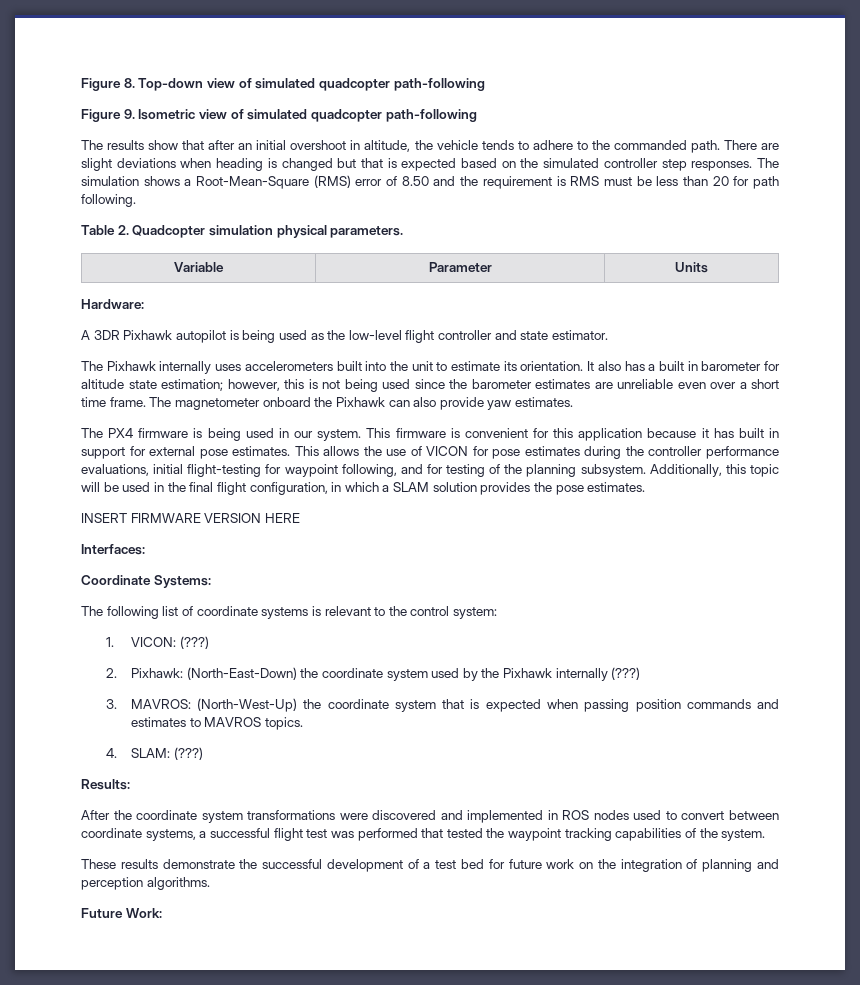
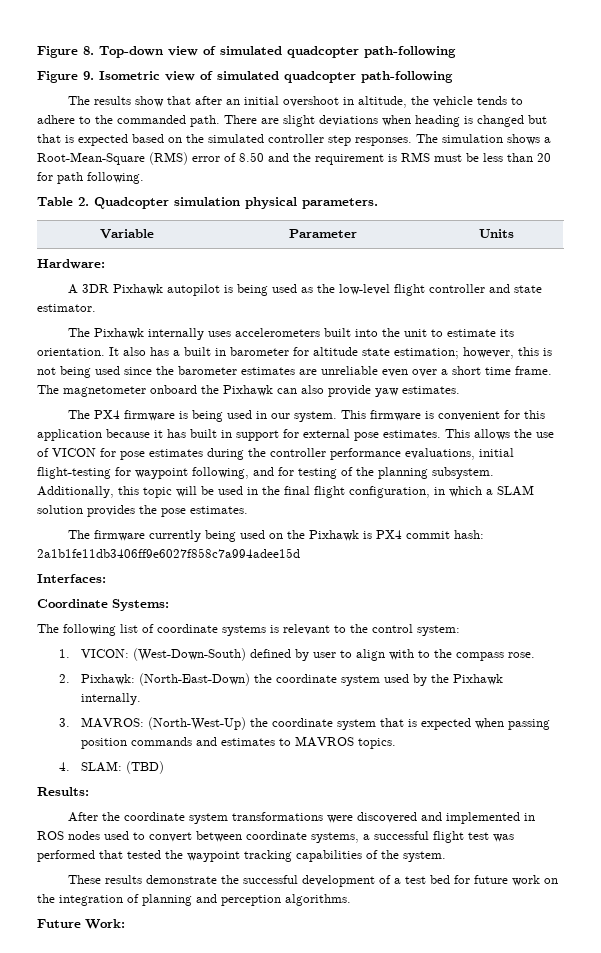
[81,513,300,523] INSERT FIRMWARE VERSION HERE -> [68,530,485,542] [37,548,300,558] The firmware currently being used on the Pixhawk is PX4 commit hash: 2a1b1fe11db3406ff9e6027f858c7a994adee15d
[179,636,209,649] (???) -> [132,648,535,661] (West-Down-South) defined by user to align with to the compass rose.
[555,667,641,681] internally (???) -> [80,693,141,705] internally.
[173,747,203,760] (???) -> [125,761,164,774] (TBD)

